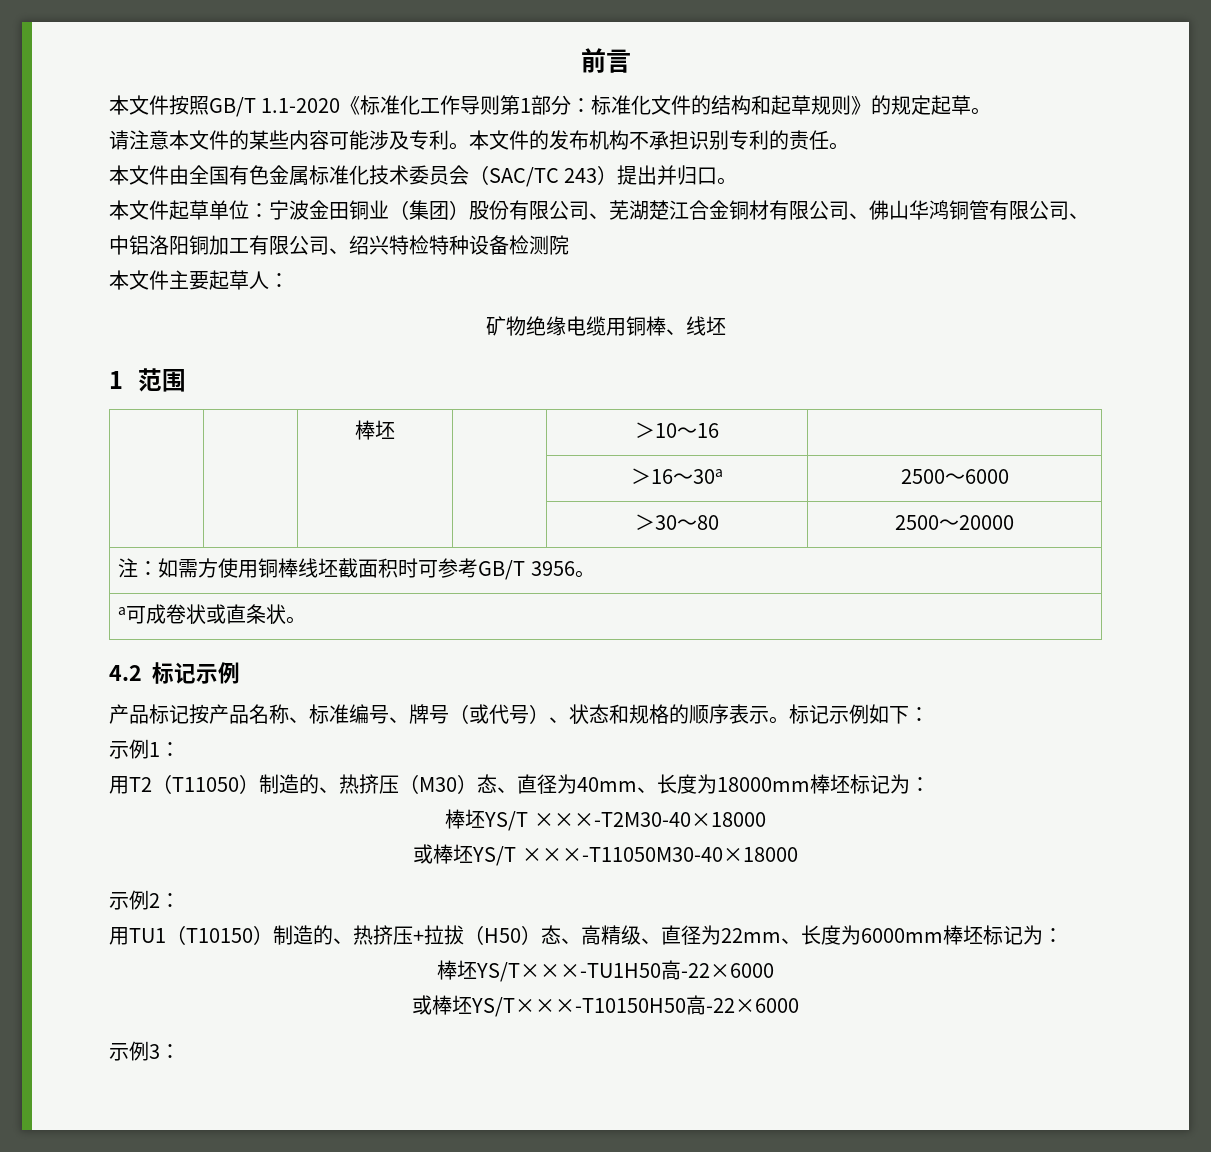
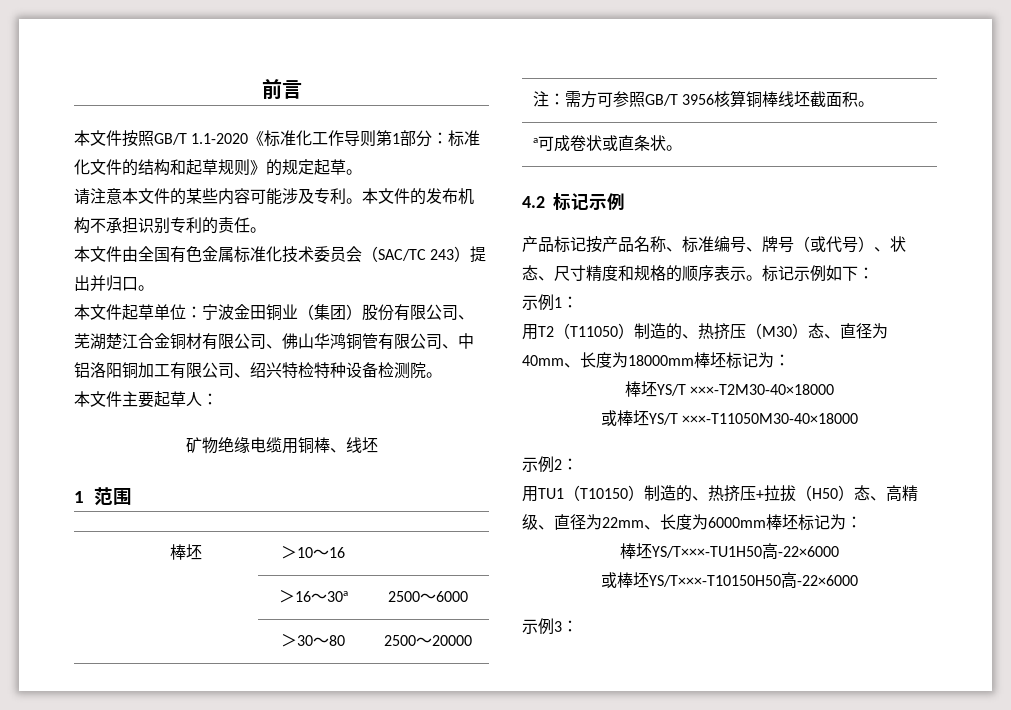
(569, 245) none -> [426,372,442,378] 。
[158,558,575,580] 如需方使用铜棒线坯截面积时可参考GB/T 3956 -> [565,90,859,108] 需方可参照GB/T 3956核算铜棒线坯截面积
(609, 713) none -> [538,265,618,281] 、尺寸精度

